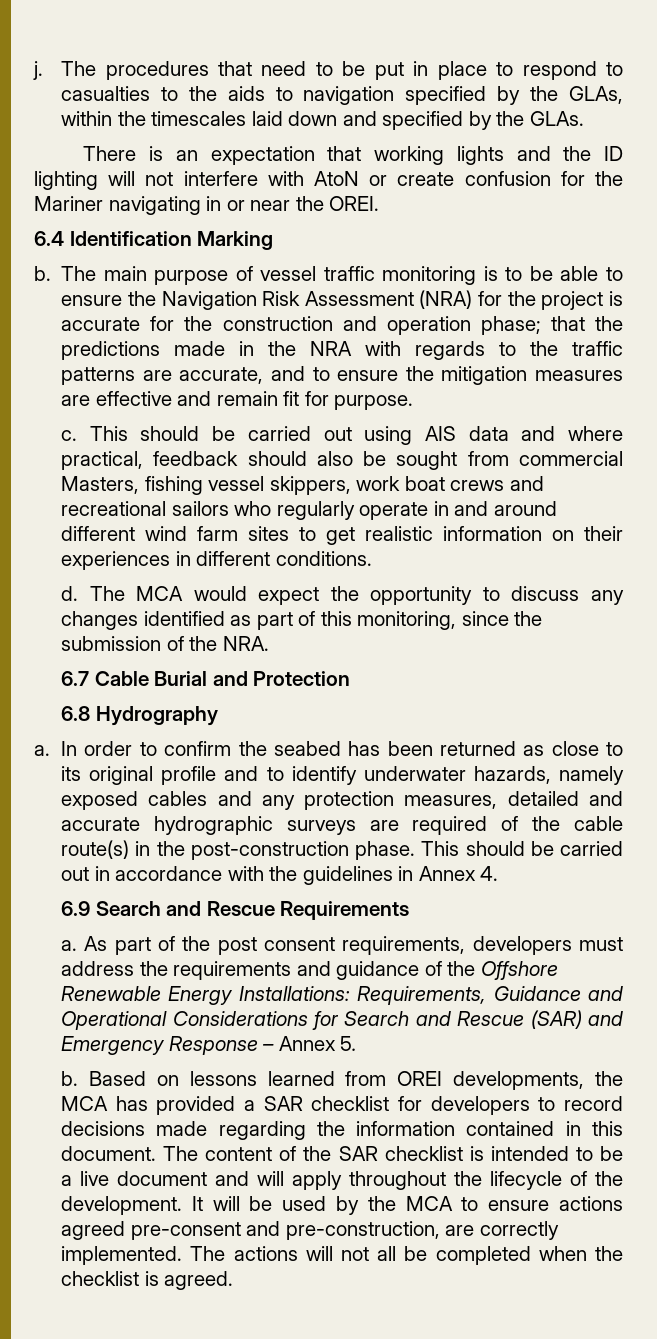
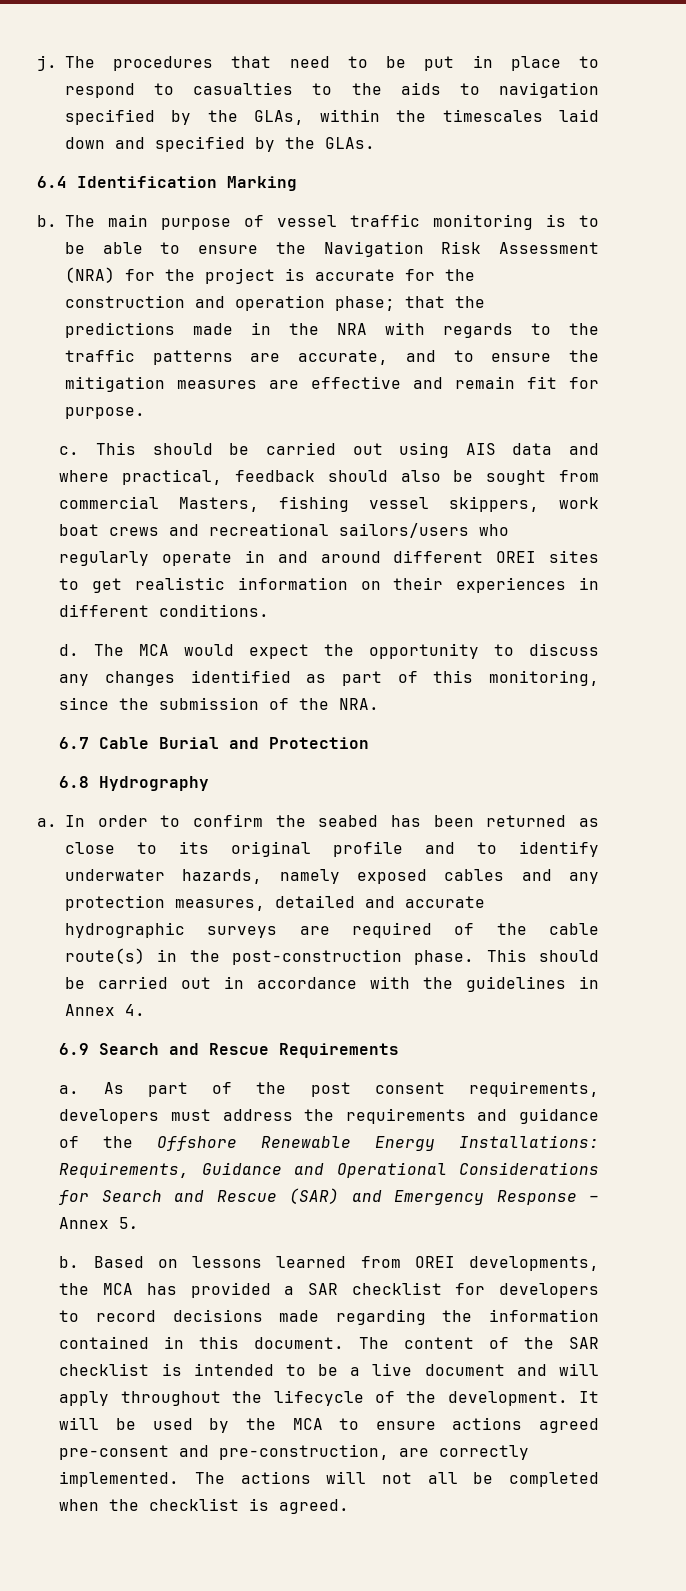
[83,146,623,165] [34,171,623,190] [34,196,380,215] // There is an expectation that working lights and the ID lighting will not interfere with AtoN or create confusion for the Mariner navigating in or near the OREI. -> (375, 143) none
[171,501,229,516] sailors -> [339,523,470,538] sailors/users
[145,526,239,541] wind farm -> [496,551,537,563] OREI

